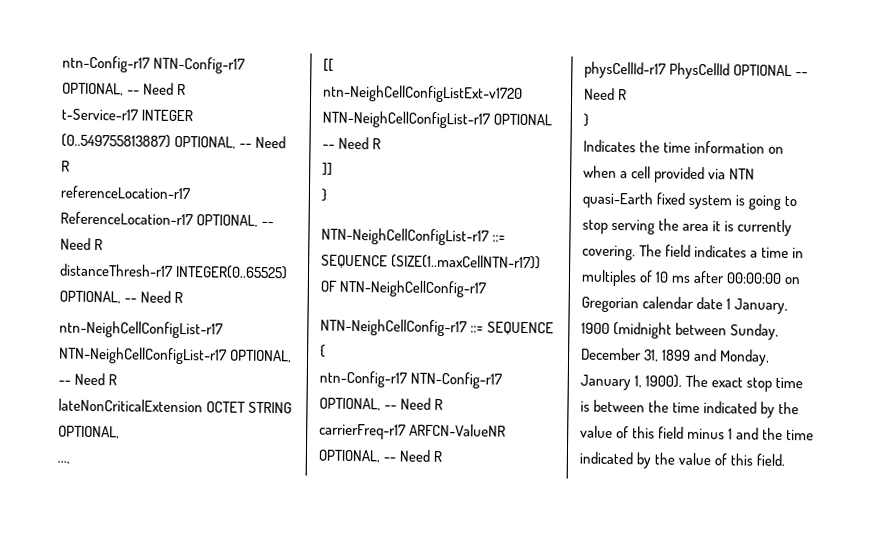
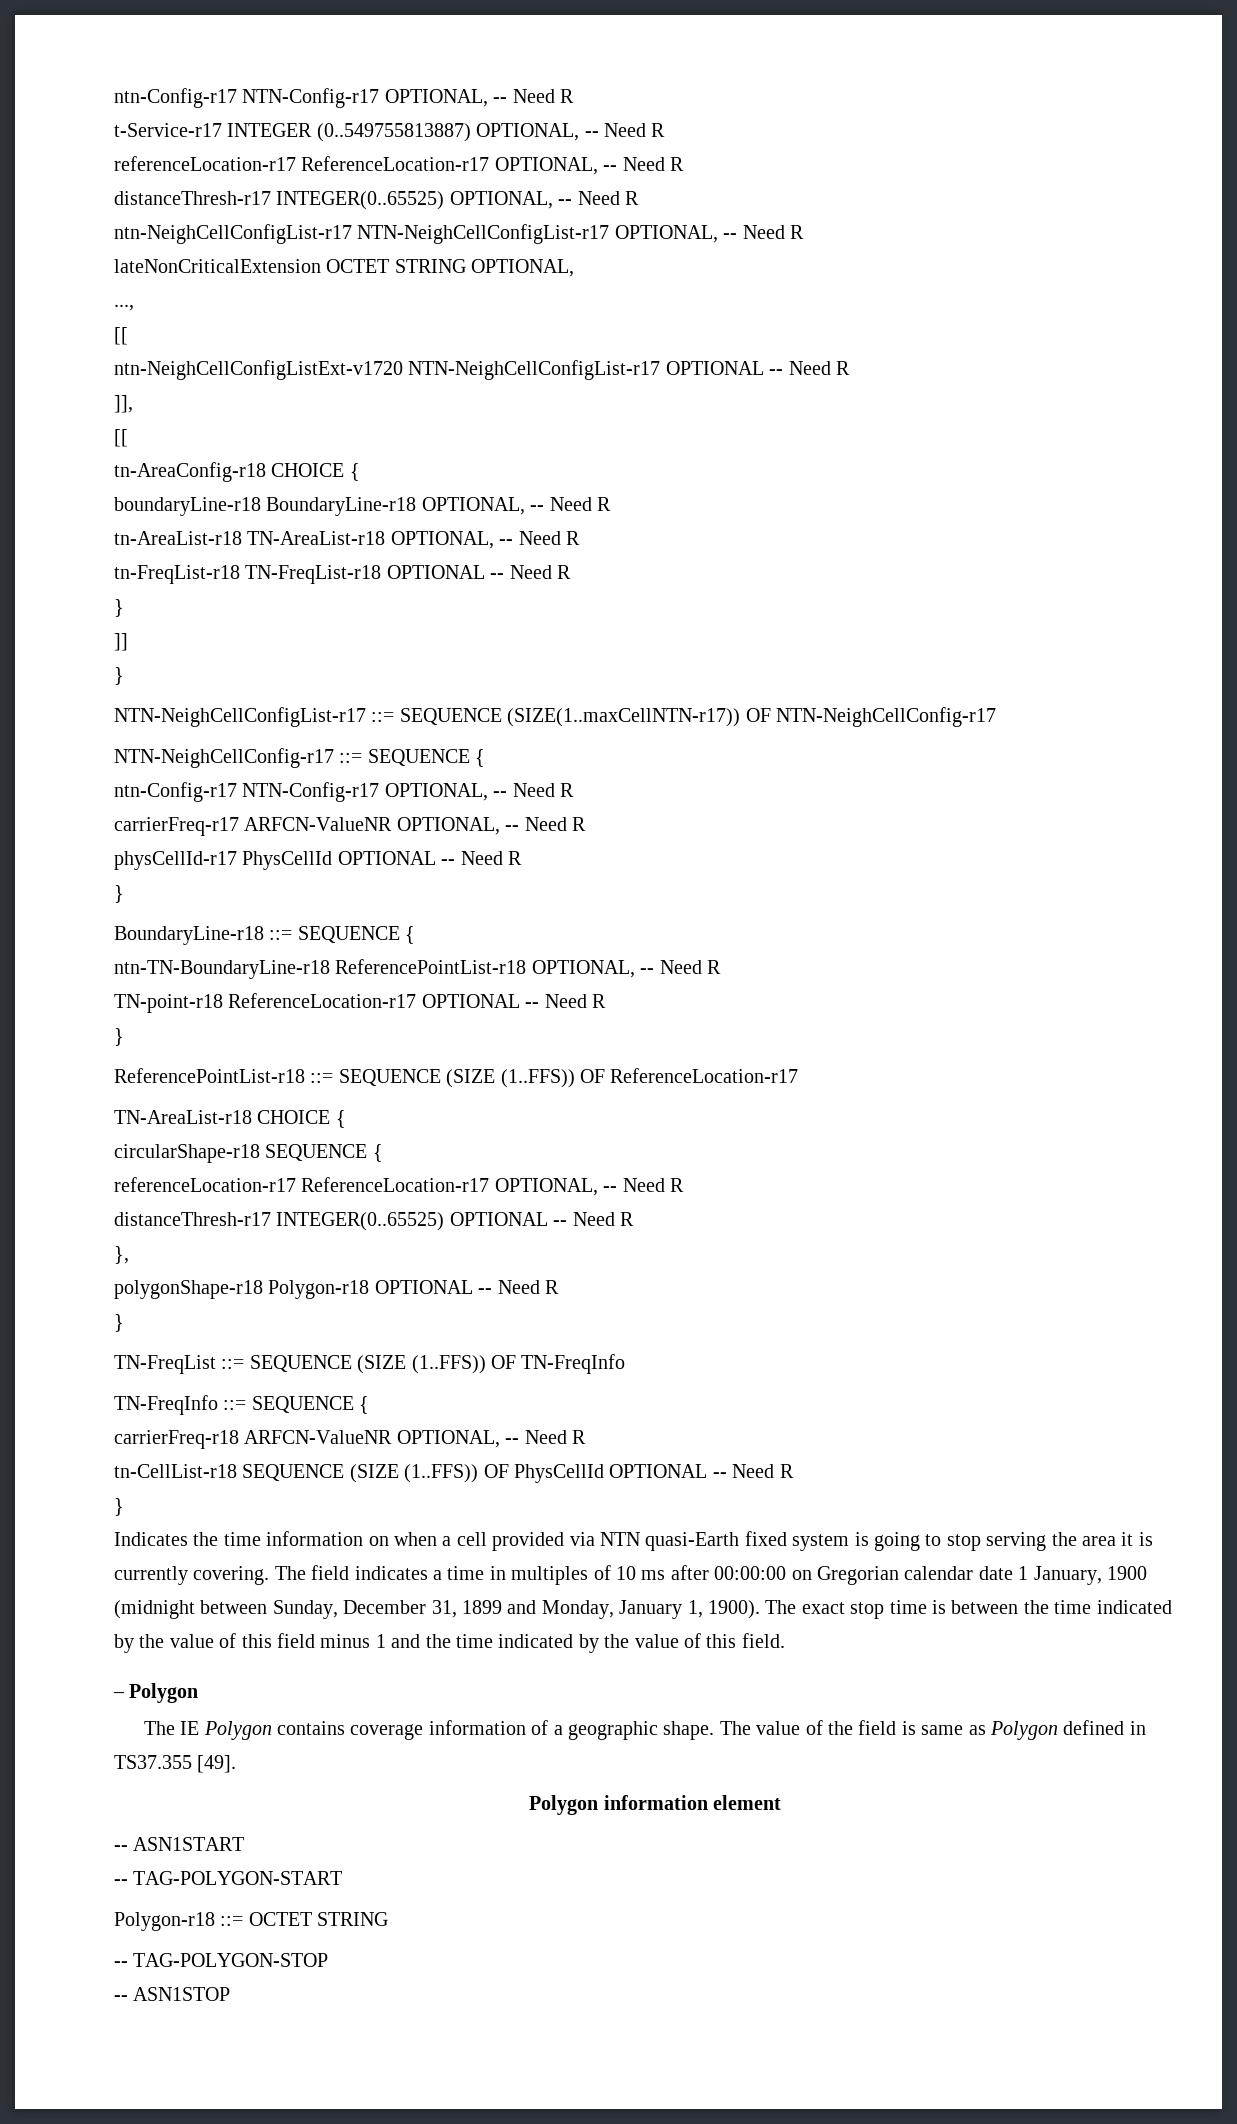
(382, 144) none -> [114,395,133,413] [114,429,128,447] [114,462,360,482] [114,497,611,516] [114,531,580,549] [114,565,571,584] [114,599,124,617] // ]], // [[ // tn-AreaConfig-r18 CHOICE { // boundaryLine-r18 BoundaryLine-r18 OPTIONAL, -- Need R // tn-AreaList-r18 TN-AreaList-r18 OPTIONAL, -- Need R // tn-FreqList-r18 TN-FreqList-r18 OPTIONAL -- Need R // }
(589, 120) none -> [114,926,416,945] [114,959,721,979] [114,993,606,1013] [114,1028,124,1046] [114,1068,799,1088] [114,1110,346,1128] [114,1144,383,1163] [114,1177,684,1196] [114,1212,634,1231] [114,1246,129,1264] [114,1280,559,1299] [114,1314,124,1332] [114,1354,626,1374] [114,1395,370,1415] [114,1430,586,1449] [114,1464,794,1483] [114,1498,124,1516] // BoundaryLine-r18 ::= SEQUENCE { // ntn-TN-BoundaryLine-r18 ReferencePointList-r18 OPTIONAL, -- Need R // TN-point-r18 ReferenceLocation-r17 OPTIONAL -- Need R // } // ReferencePointList-r18 ::= SEQUENCE (SIZE (1..FFS)) OF ReferenceLocation-r17 // TN-AreaList-r18 CHOICE { // circularShape-r18 SEQUENCE { // referenceLocation-r17 ReferenceLocation-r17 OPTIONAL, -- Need R // distanceThresh-r17 INTEGER(0..65525) OPTIONAL -- Need R // }, // polygonShape-r18 Polygon-r18 OPTIONAL -- Need R // } // TN-FreqList ::= SEQUENCE (SIZE (1..FFS)) OF TN-FreqInfo // TN-FreqInfo ::= SEQUENCE { // carrierFreq-r18 ARFCN-ValueNR OPTIONAL, -- Need R // tn-CellList-r18 SEQUENCE (SIZE (1..FFS)) OF PhysCellId OPTIONAL -- Need R // }
(786, 460) none -> [113,1683,199,1703] [143,1720,1146,1740] [114,1755,237,1773] [529,1795,781,1815] [114,1837,245,1851] [114,1871,343,1885] [114,1912,389,1931] [114,1953,329,1967] [114,1987,231,2001] // – Polygon // The IE Polygon contains coverage information of a geographic shape. The value of the field is same as Polygon defined in TS37.355 [49]. // Polygon information element // -- ASN1START // -- TAG-POLYGON-START // Polygon-r18 ::= OCTET STRING // -- TAG-POLYGON-STOP // -- ASN1STOP

